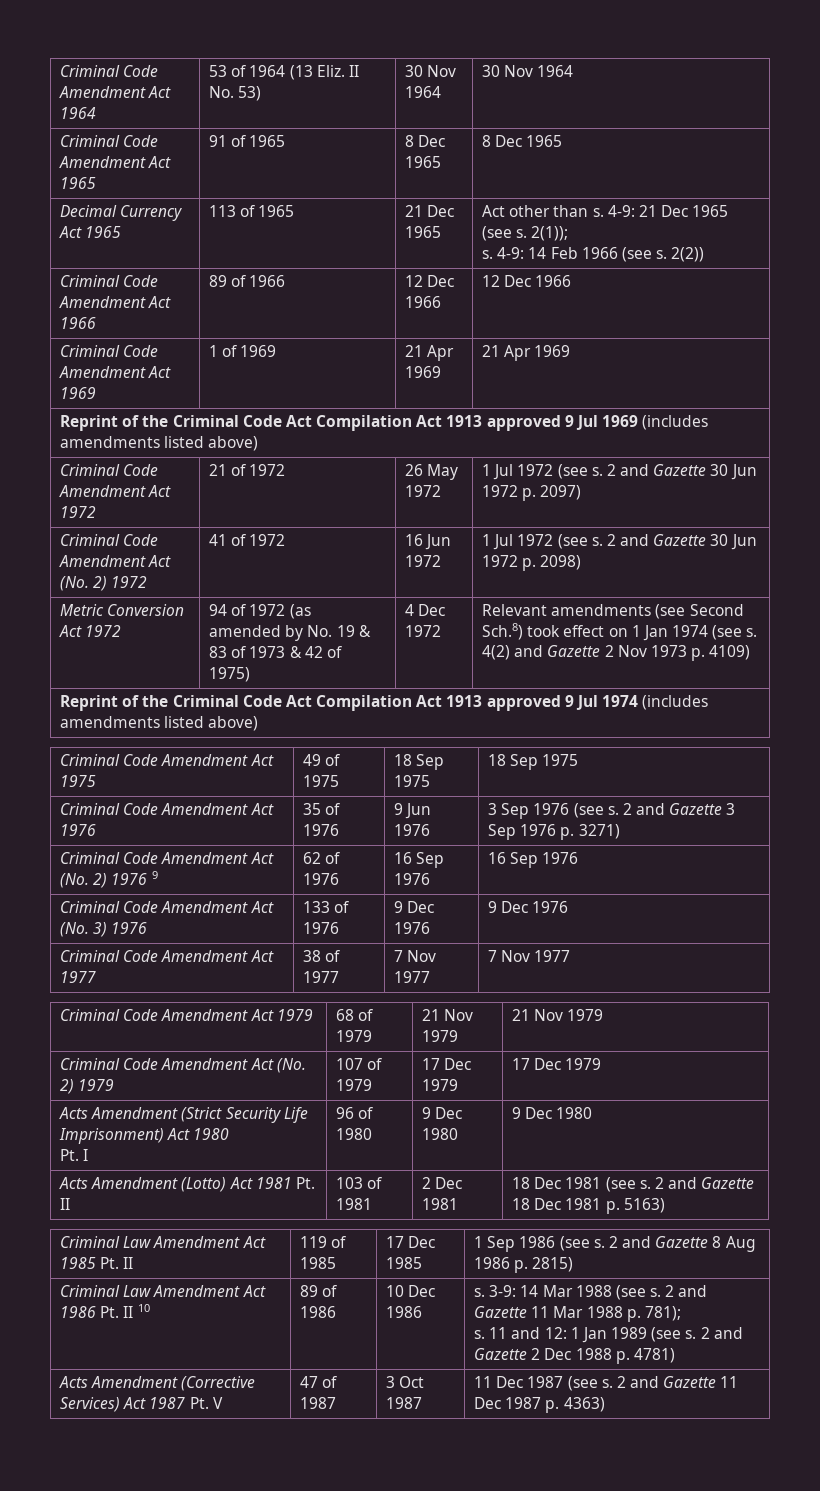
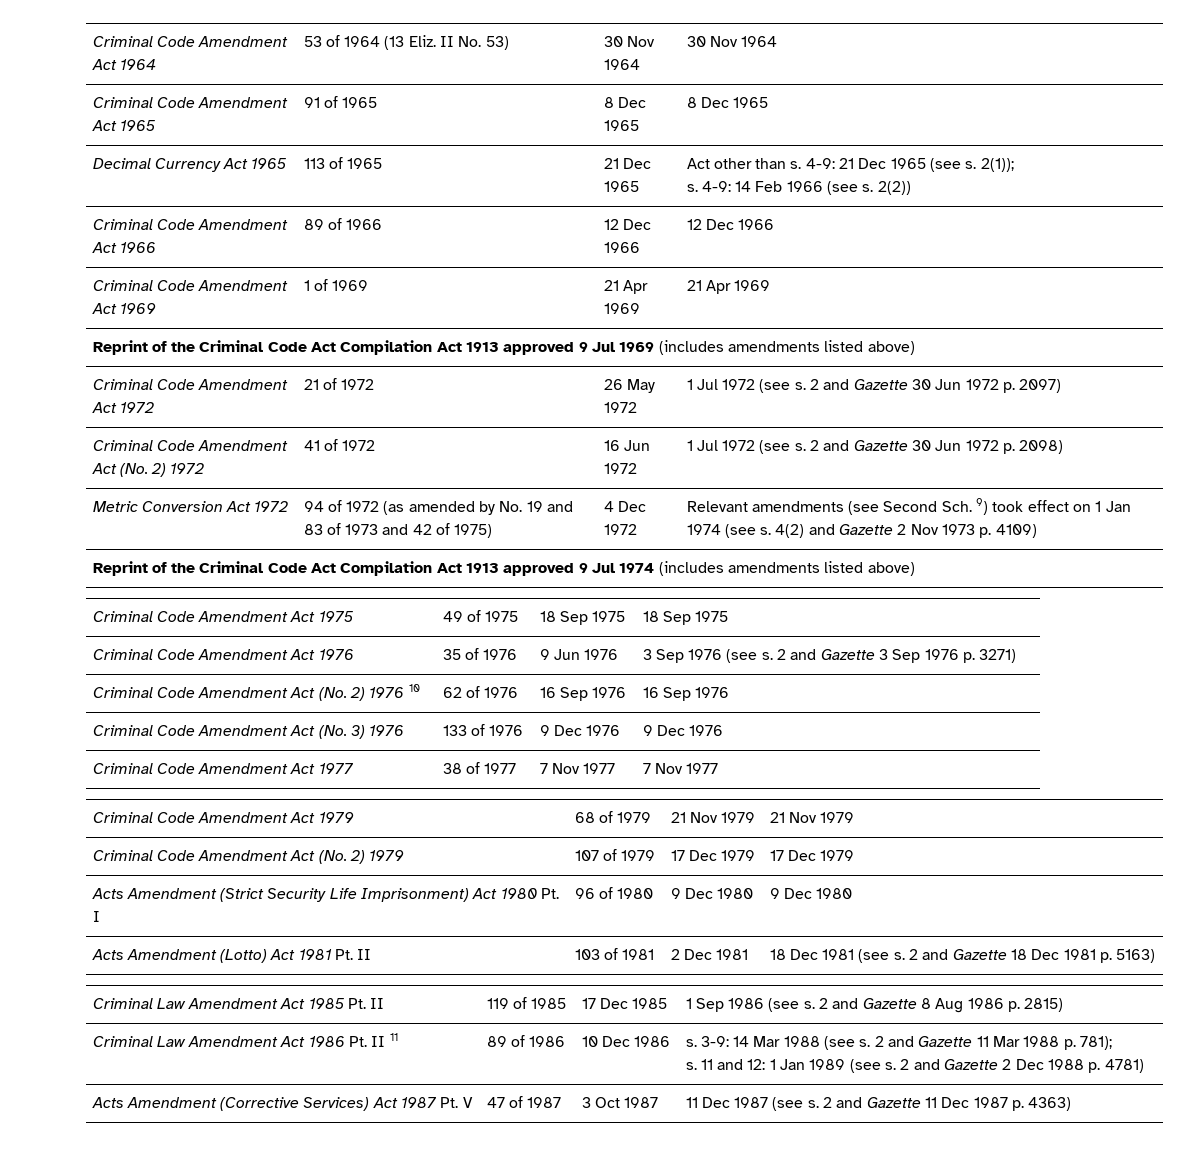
[358,625,371,637] & -> [547,501,574,512] and
[289,646,302,658] & -> [382,524,409,535] and
[482,623,524,640] Sch.8) -> [941,498,989,515] Sch. 9)
[151,871,158,879] 9 -> [408,684,420,692] 10
(230, 1134) // -> (537, 893) none
[137,1304,150,1312] 10 -> [389,1033,398,1041] 11

